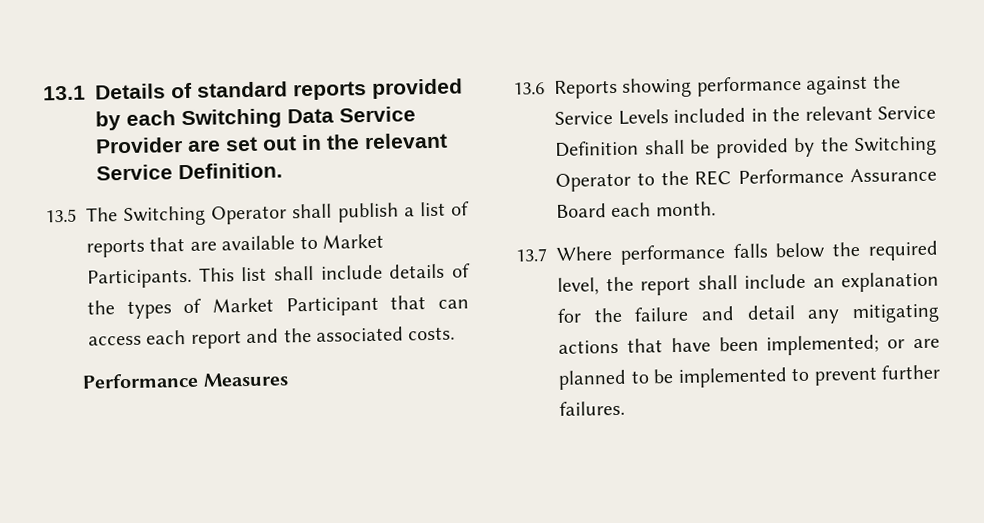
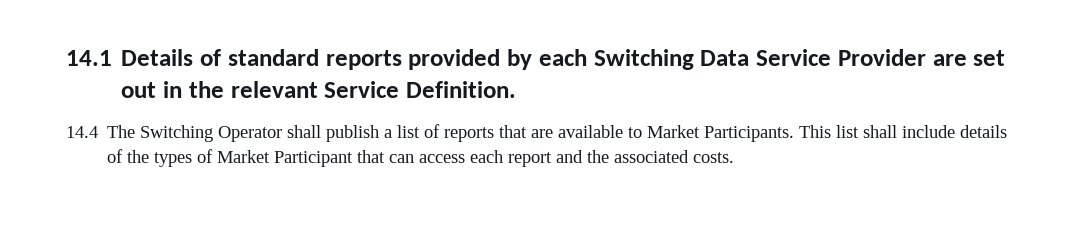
[43,85,86,101] 13.1 -> [66,50,112,66] 14.1
[45,208,77,223] 13.5 -> [66,126,98,138] 14.4
[82,372,289,389] [513,74,901,99] [554,105,936,125] [555,135,937,159] [555,167,937,192] [556,201,716,218] [515,240,939,265] [557,271,939,296] [557,303,940,324] [558,334,940,356] [558,364,940,390] [559,400,625,416] // Performance Measures // 13.6 Reports showing performance against the Service Levels included in the relevant Service Definition shall be provided by the Switching Operator to the REC Performance Assurance Board each month. // 13.7 Where performance falls below the required level, the report shall include an explanation for the failure and detail any mitigating actions that have been implemented; or are planned to be implemented to prevent further failures. -> (735, 157) none

